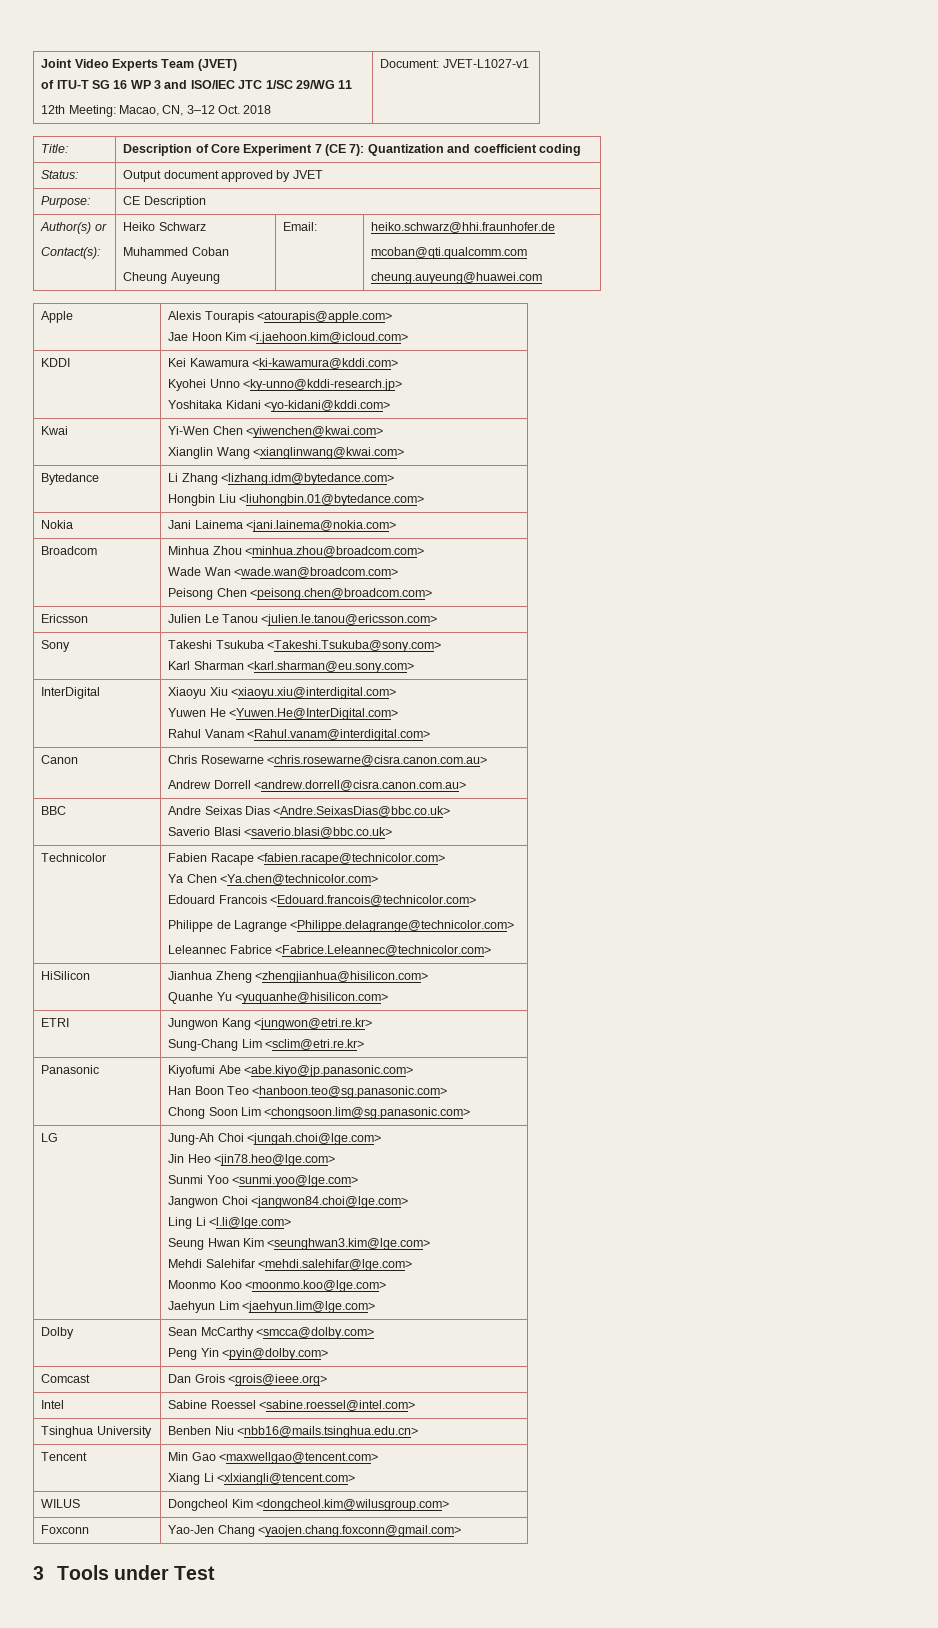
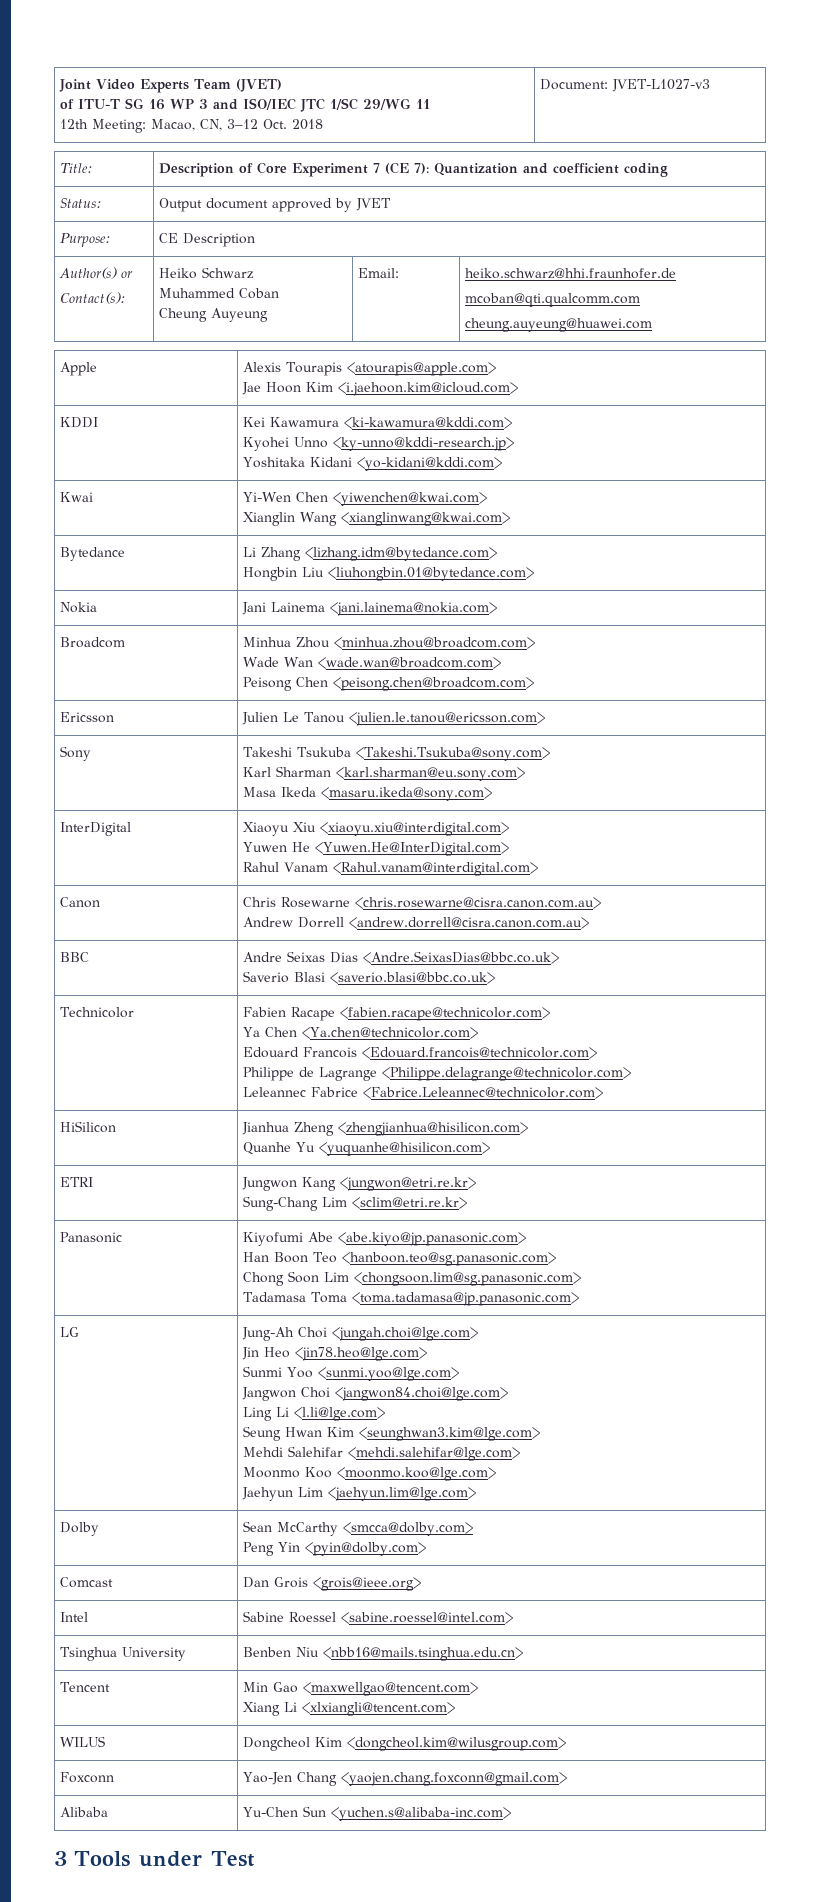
[442,59,529,68] JVET-L1027-v1 -> [612,79,711,92] JVET-L1027-v3
(414, 667) none -> [243,787,493,801] // Masa Ikeda <masaru.ikeda@sony.com>
(471, 1113) none -> [243,1292,580,1306] // Tadamasa Toma <toma.tadamasa@jp.panasonic.com>
(461, 1531) none -> [60,1807,109,1817] [243,1806,512,1821] // Alibaba | Yu-Chen Sun <yuchen.s@alibaba-inc.com>

